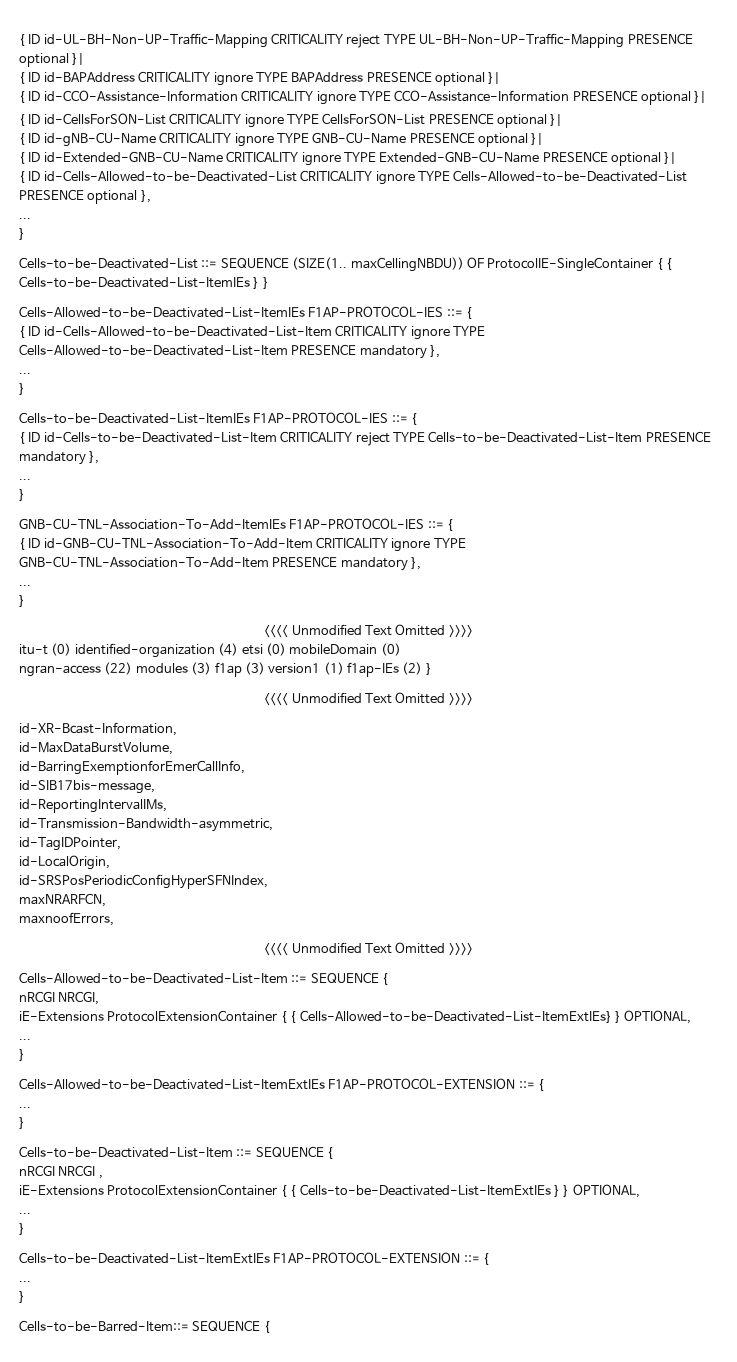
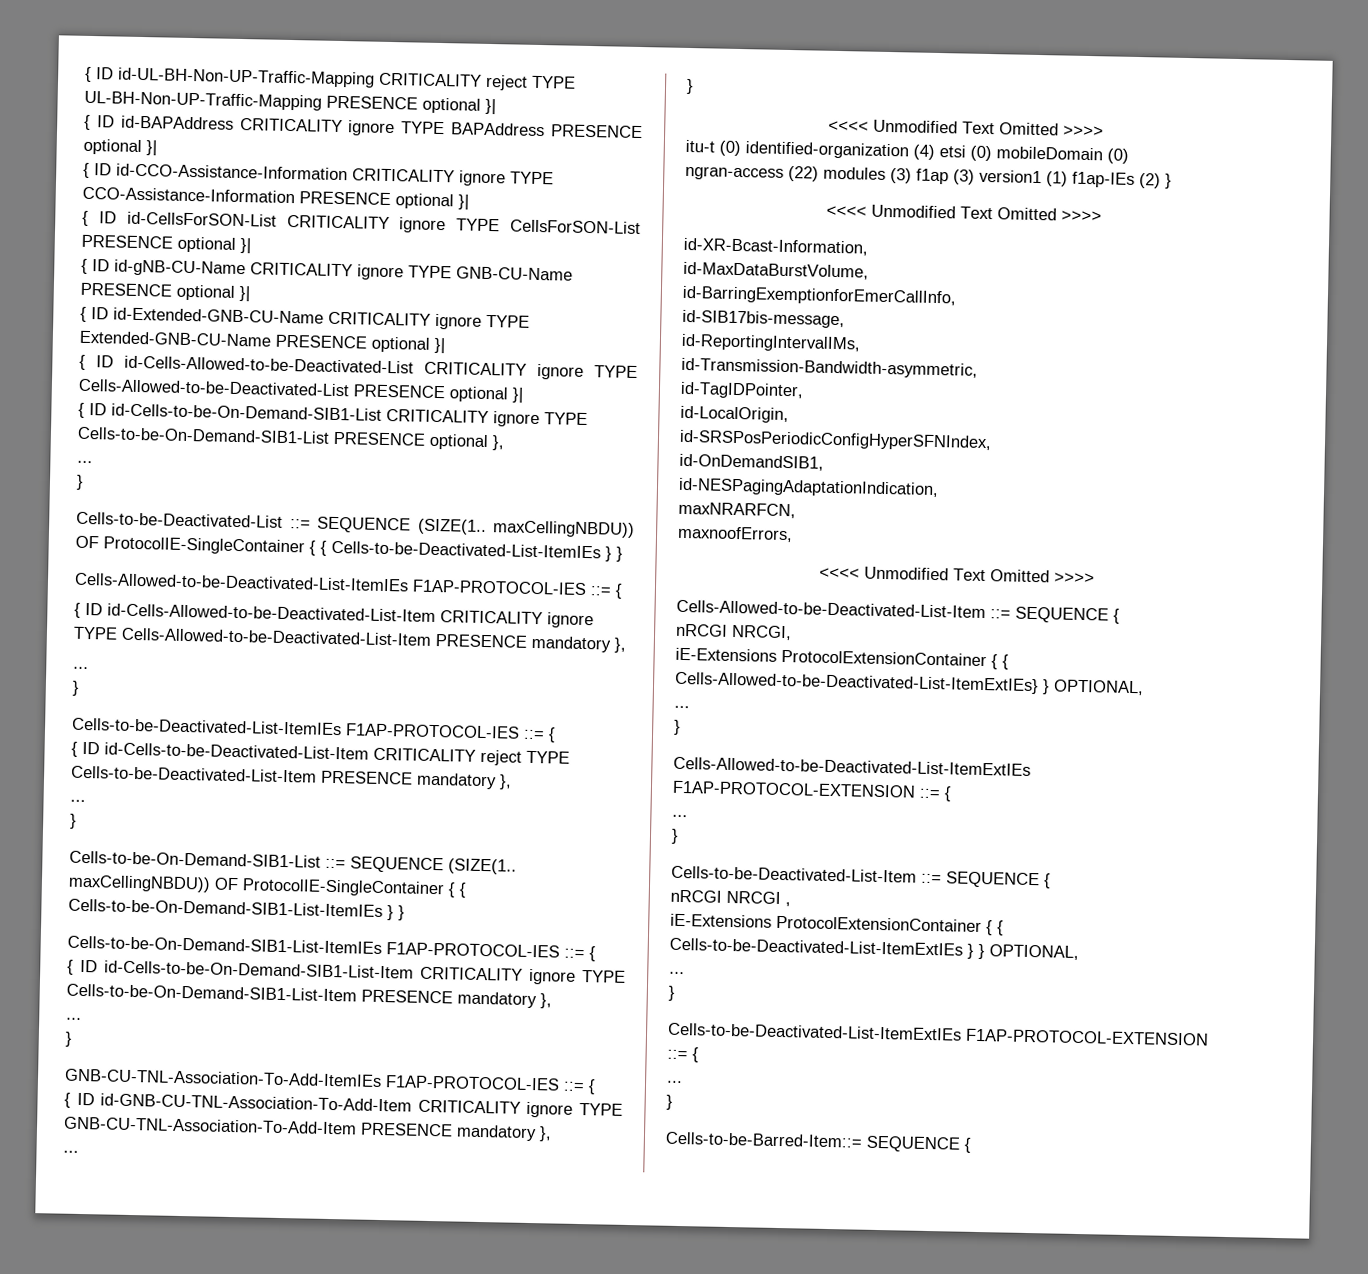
(138, 197) none -> [512,387,523,403] [78,402,588,428] [77,426,489,451] }| // { ID id-Cells-to-be-On-Demand-SIB1-List CRITICALITY ignore TYPE Cells-to-be-On-Demand-SIB1-List PRESENCE optional
(25, 495) none -> [69,850,517,875] [68,874,467,898] [68,898,405,921] [67,935,596,962] [67,959,626,985] [66,983,552,1009] [66,1017,82,1020] [65,1031,72,1047] // Cells-to-be-On-Demand-SIB1-List ::= SEQUENCE (SIZE(1.. maxCellingNBDU)) OF ProtocolIE-SingleContainer { { Cells-to-be-On-Demand-SIB1-List-ItemIEs } } // Cells-to-be-On-Demand-SIB1-List-ItemIEs F1AP-PROTOCOL-IES ::= { // { ID id-Cells-to-be-On-Demand-SIB1-List-Item CRITICALITY ignore TYPE Cells-to-be-On-Demand-SIB1-List-Item PRESENCE mandatory }, // ... // }
(268, 881) none -> [679,453,824,471] [678,477,939,499] // id-OnDemandSIB1, // id-NESPagingAdaptationIndication,

